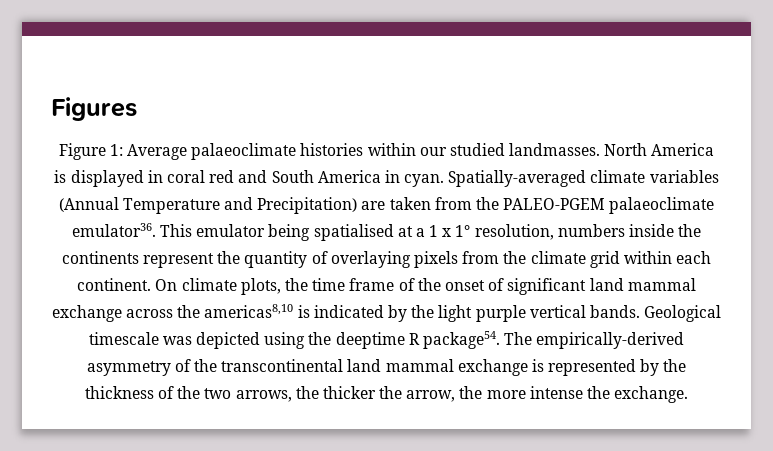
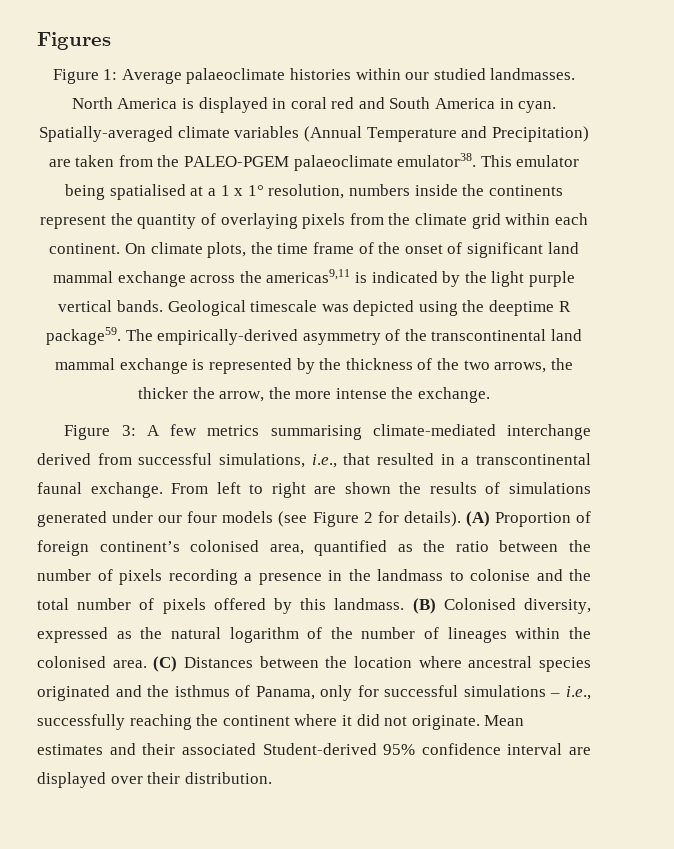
[71,223,156,237] emulator36. -> [397,153,477,167] emulator38.
[204,304,294,318] americas8,10 -> [266,269,351,283] americas9,11
[422,331,500,349] package54. -> [45,327,121,345] package59.
(689, 394) none -> [64,424,591,440] [37,453,592,468] [37,482,591,498] [37,511,591,527] [37,540,591,556] [37,569,591,585] [37,598,591,614] [37,627,591,643] [37,656,591,672] [37,685,591,701] [37,714,525,730] [37,743,591,755] [37,772,272,788] // Figure 3: A few metrics summarising climate-mediated interchange derived from successful simulations, i.e., that resulted in a transcontinental faunal exchange. From left to right are shown the results of simulations generated under our four models (see Figure 2 for details). (A) Proportion of foreign continent’s colonised area, quantified as the ratio between the number of pixels recording a presence in the landmass to colonise and the total number of pixels offered by this landmass. (B) Colonised diversity, expressed as the natural logarithm of the number of lineages within the colonised area. (C) Distances between the location where ancestral species originated and the isthmus of Panama, only for successful simulations – i.e., successfully reaching the continent where it did not originate. Mean estimates and their associated Student-derived 95% confidence interval are displayed over their distribution.

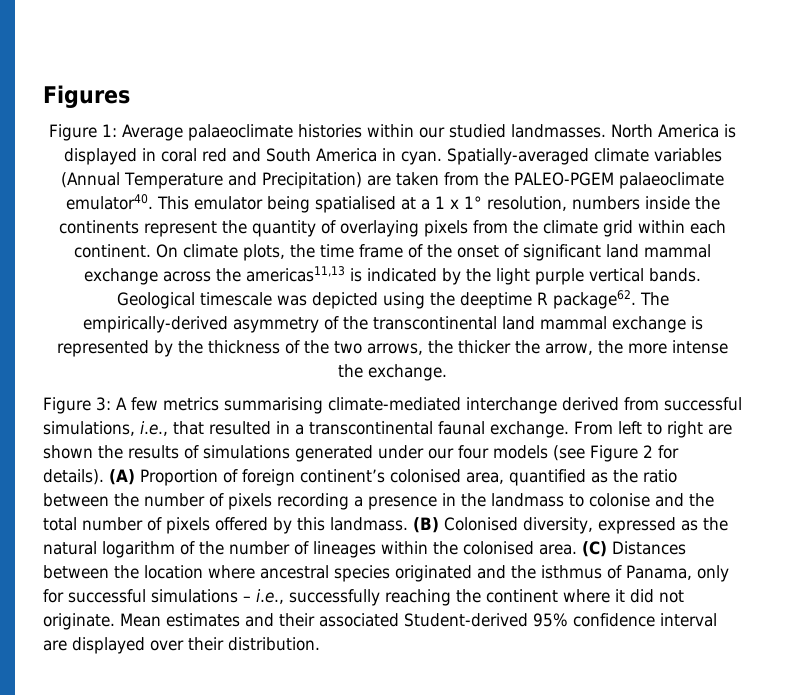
[397,153,477,167] emulator38. -> [65,194,153,210] emulator40.
[266,269,351,283] americas9,11 -> [246,266,345,282] americas11,13
[45,327,121,345] package59. -> [552,290,636,309] package62.

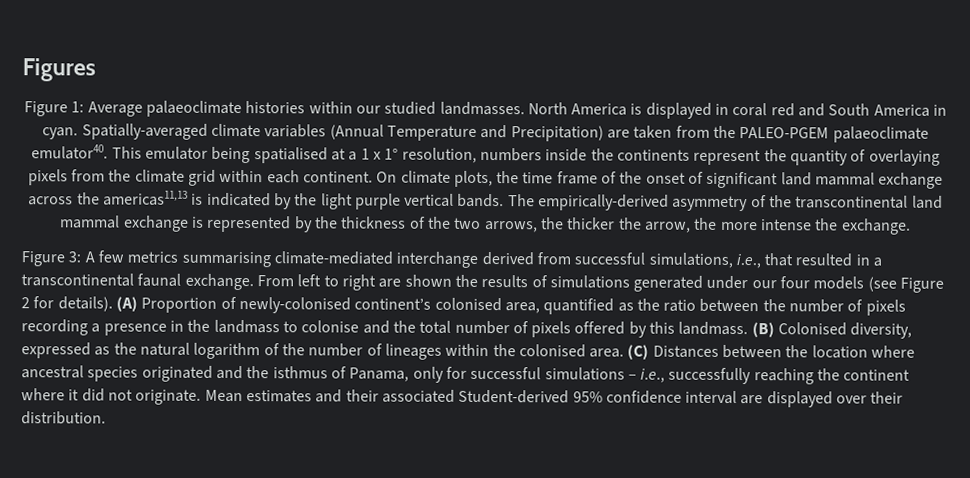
[116,290,636,309] Geological timescale was depicted using the deeptime R package62. -> (505, 200) none
[242,469,295,486] foreign -> [238,297,351,314] newly-colonised

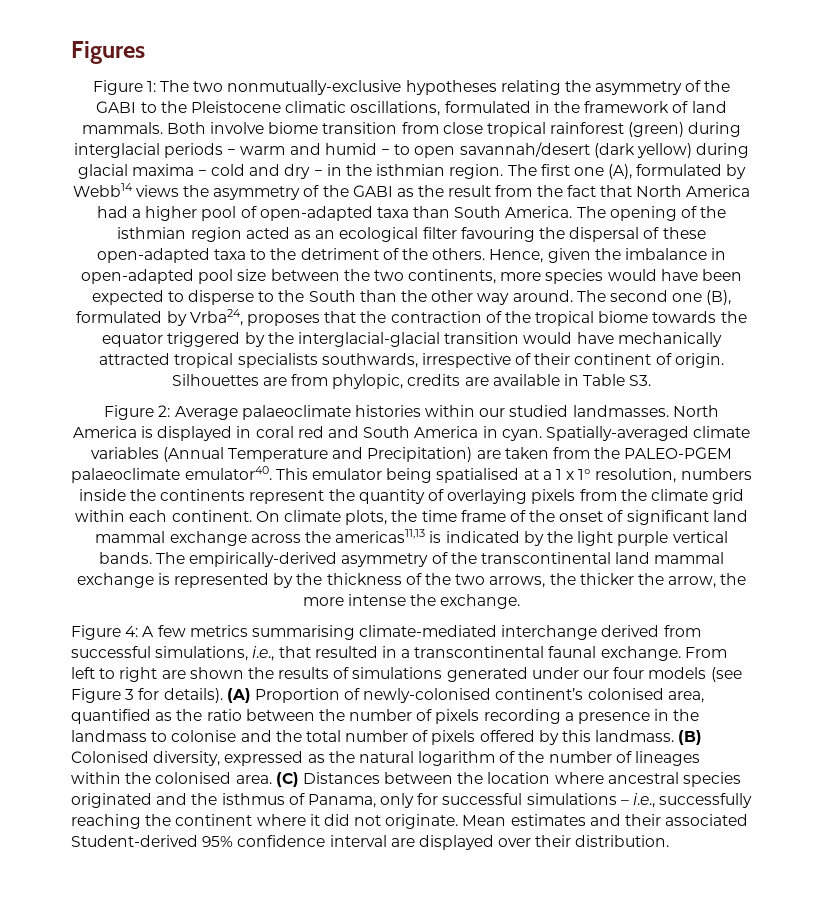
(85, 107) none -> [159,80,731,95] [96,101,727,116] [81,122,742,137] [73,142,750,158] [77,164,747,179] [72,183,751,200] [96,206,727,221] [117,227,706,242] [96,248,727,263] [80,269,743,284] [91,290,732,305] [76,309,747,326] [102,332,722,347] [99,353,724,368] [171,374,652,389] [104,405,171,420] The two nonmutually-exclusive hypotheses relating the asymmetry of the GABI to the Pleistocene climatic oscillations, formulated in the framework of land mammals. Both involve biome transition from close tropical rainforest (green) during interglacial periods − warm and humid − to open savannah/desert (dark yellow) during glacial maxima − cold and dry − in the isthmian region. The first one (A), formulated by Webb14 views the asymmetry of the GABI as the result from the fact that North America had a higher pool of open-adapted taxa than South America. The opening of the isthmian region acted as an ecological filter favouring the dispersal of these open-adapted taxa to the detriment of the others. Hence, given the imbalance in open-adapted pool size between the two continents, more species would have been expected to disperse to the South than the other way around. The second one (B), formulated by Vrba24, proposes that the contraction of the tropical biome towards the equator triggered by the interglacial-glacial transition would have mechanically attracted tropical specialists southwards, irrespective of their continent of origin. Silhouettes are from phylopic, credits are available in Table S3. // Figure 2:
[68,251,82,263] 3: -> [125,626,139,637] 4:
[21,297,30,309] 2 -> [125,689,135,700] 3

